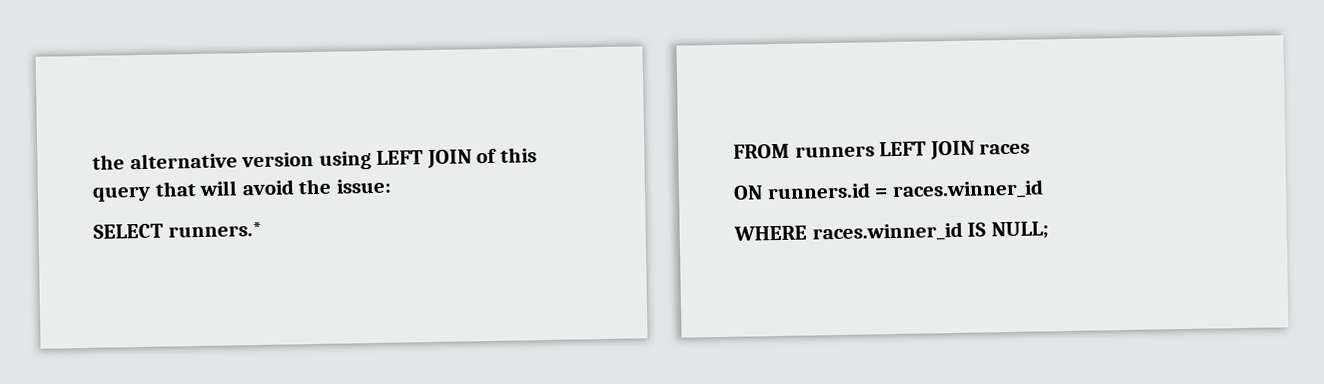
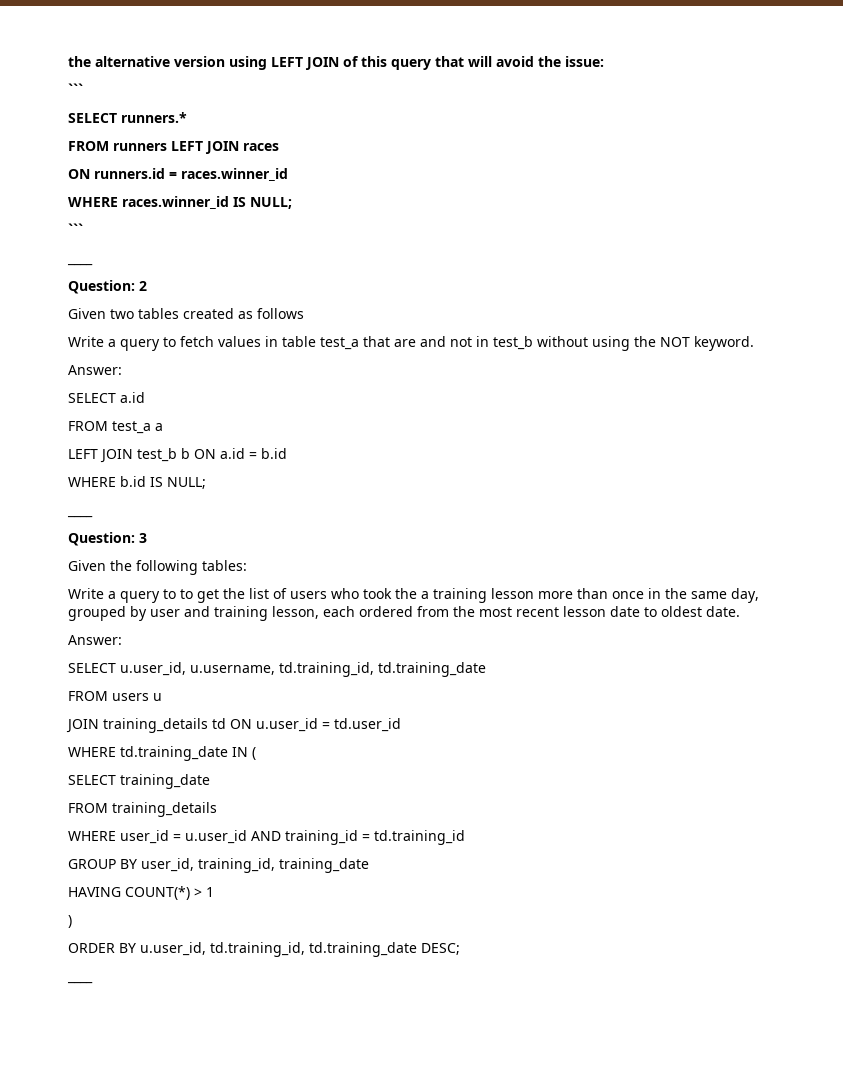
(391, 186) none -> [68,83,83,95] // ```
(1049, 230) none -> [68,223,83,235] [67,263,93,266] [68,280,147,294] [68,308,304,319] [68,336,754,351] [68,365,122,375] [68,392,145,403] [68,421,163,434] [68,448,287,463] [68,476,206,489] [67,515,93,518] [68,532,147,546] [68,560,247,575] [68,588,759,603] [68,606,740,621] [68,635,122,645] [68,662,486,677] [68,691,162,701] [66,718,401,733] [68,746,256,761] [68,774,210,789] [68,802,217,817] [68,830,465,845] [68,858,369,873] [68,886,214,900] [68,915,72,928] [68,942,460,957] [67,981,93,984] // ``` // ____ // Question: 2 // Given two tables created as follows // Write a query to fetch values in table test_a that are and not in test_b without using the NOT keyword. // Answer: // SELECT a.id // FROM test_a a // LEFT JOIN test_b b ON a.id = b.id // WHERE b.id IS NULL; // ____ // Question: 3 // Given the following tables: // Write a query to to get the list of users who took the a training lesson more than once in the same day, grouped by user and training lesson, each ordered from the most recent lesson date to oldest date. // Answer: // SELECT u.user_id, u.username, td.training_id, td.training_date // FROM users u // JOIN training_details td ON u.user_id = td.user_id // WHERE td.training_date IN ( // SELECT training_date // FROM training_details // WHERE user_id = u.user_id AND training_id = td.training_id // GROUP BY user_id, training_id, training_date // HAVING COUNT(*) > 1 // ) // ORDER BY u.user_id, td.training_id, td.training_date DESC; // ____

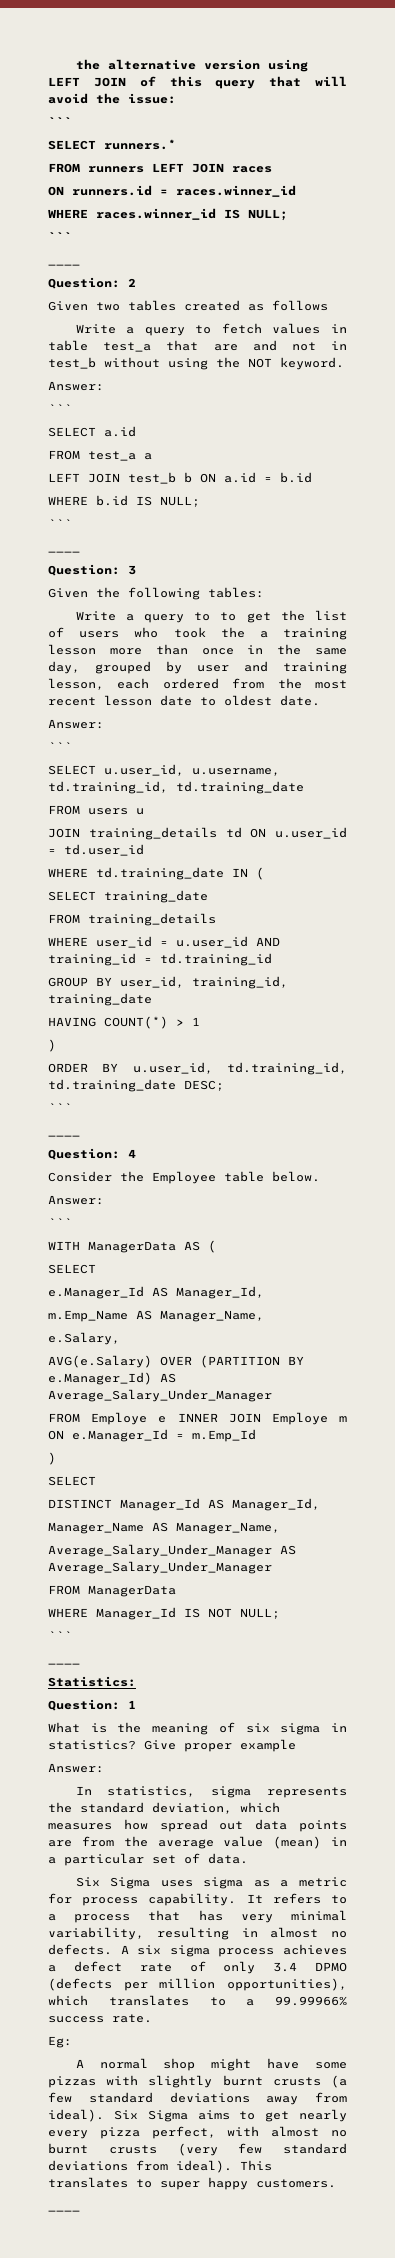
(122, 370) none -> [48,404,72,413] // ```
(206, 483) none -> [48,519,72,528] // ```
(122, 640) none -> [48,742,72,751] // ```
[67,981,93,984] // ____ -> [48,1103,72,1112] [48,1135,80,1137] [48,1148,136,1160] [48,1171,320,1184] [48,1195,104,1205] [48,1218,72,1227] [48,1240,216,1253] [48,1264,96,1274] [48,1286,264,1299] [48,1310,264,1322] [48,1332,120,1345] [48,1355,304,1368] [48,1372,176,1385] [48,1389,272,1402] [48,1412,347,1425] [48,1429,256,1442] [48,1452,56,1465] [48,1476,96,1486] [48,1498,320,1511] [48,1522,280,1534] [48,1544,296,1557] [48,1561,272,1574] [48,1585,176,1597] [48,1607,280,1620] [48,1631,72,1640] [48,1663,80,1665] [48,1676,136,1687] [48,1699,136,1711] [48,1722,348,1735] [48,1739,296,1752] [48,1763,104,1773] [75,1786,348,1798] [48,1802,280,1814] [48,1819,347,1832] [48,1836,347,1849] [48,1853,248,1866] [75,1877,348,1889] [48,1893,347,1906] [48,1910,347,1923] [48,1927,347,1940] [48,1944,347,1957] [48,1961,348,1974] [48,1978,347,1991] [48,1995,347,2006] [48,2014,152,2023] [48,2036,72,2048] [75,2058,347,2071] [48,2075,347,2088] [48,2092,347,2105] [48,2109,347,2122] [48,2126,348,2139] [48,2143,347,2156] [48,2160,272,2173] [48,2177,336,2190] [48,2210,80,2212] // ``` // ____ // Question: 4 // Consider the Employee table below. // Answer: // ``` // WITH ManagerData AS ( // SELECT // e.Manager_Id AS Manager_Id, // m.Emp_Name AS Manager_Name, // e.Salary, // AVG(e.Salary) OVER (PARTITION BY e.Manager_Id) AS Average_Salary_Under_Manager // FROM Employe e INNER JOIN Employe m ON e.Manager_Id = m.Emp_Id // ) // SELECT // DISTINCT Manager_Id AS Manager_Id, // Manager_Name AS Manager_Name, // Average_Salary_Under_Manager AS Average_Salary_Under_Manager // FROM ManagerData // WHERE Manager_Id IS NOT NULL; // ``` // ____ // Statistics: // Question: 1 // What is the meaning of six sigma in statistics? Give proper example // Answer: // In statistics, sigma represents the standard deviation, which measures how spread out data points are from the average value (mean) in a particular set of data. // Six Sigma uses sigma as a metric for process capability. It refers to a process that has very minimal variability, resulting in almost no defects. A six sigma process achieves a defect rate of only 3.4 DPMO (defects per million opportunities), which translates to a 99.99966% success rate. // Eg: // A normal shop might have some pizzas with slightly burnt crusts (a few standard deviations away from ideal). Six Sigma aims to get nearly every pizza perfect, with almost no burnt crusts (very few standard deviations from ideal). This translates to super happy customers. // ____

